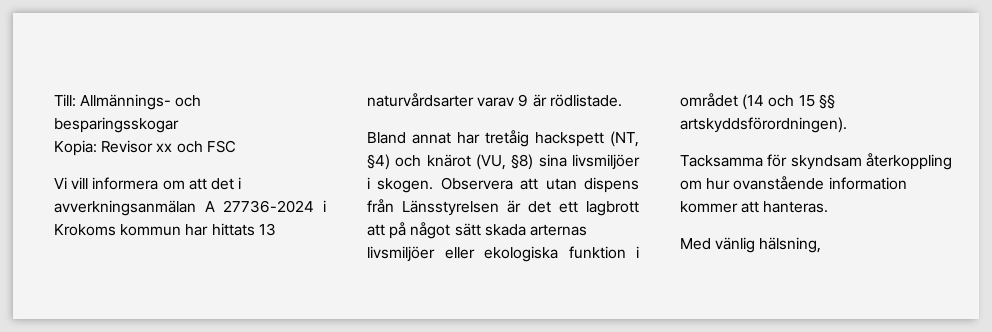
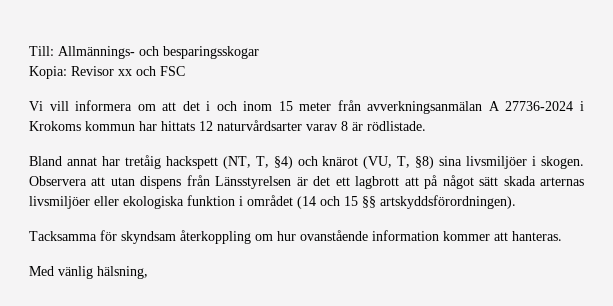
(242, 183) none -> [216,100,361,111] och inom 15 meter från
[258,223,276,236] 13 -> [199,121,213,131] 12
[518,94,529,107] 9 -> [341,121,348,131] 8
(639, 139) none -> [255,156,269,168] T,
(506, 162) none -> [397,156,411,168] T,

